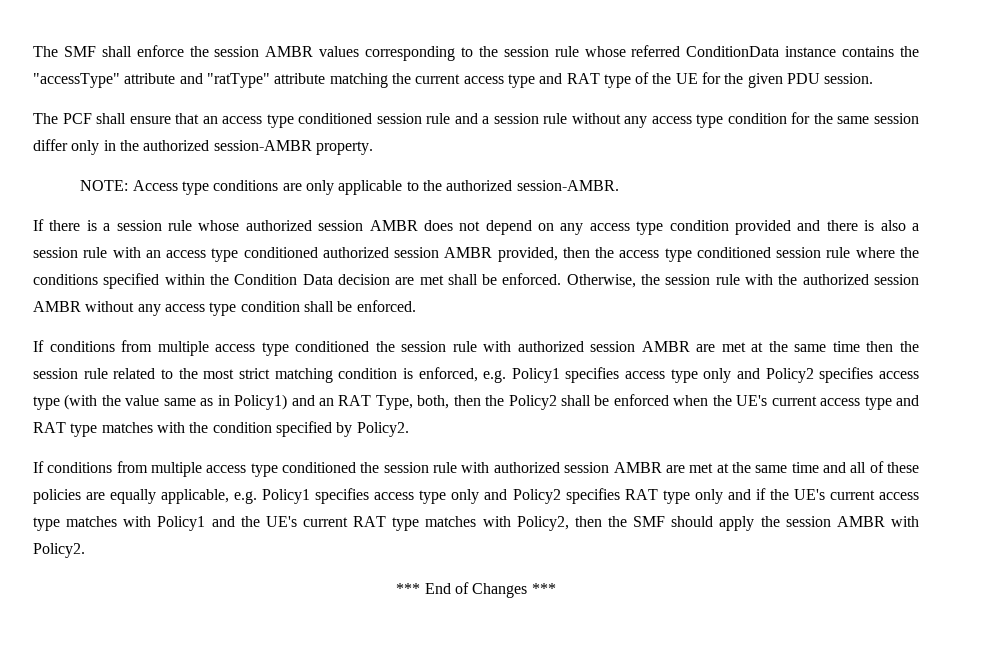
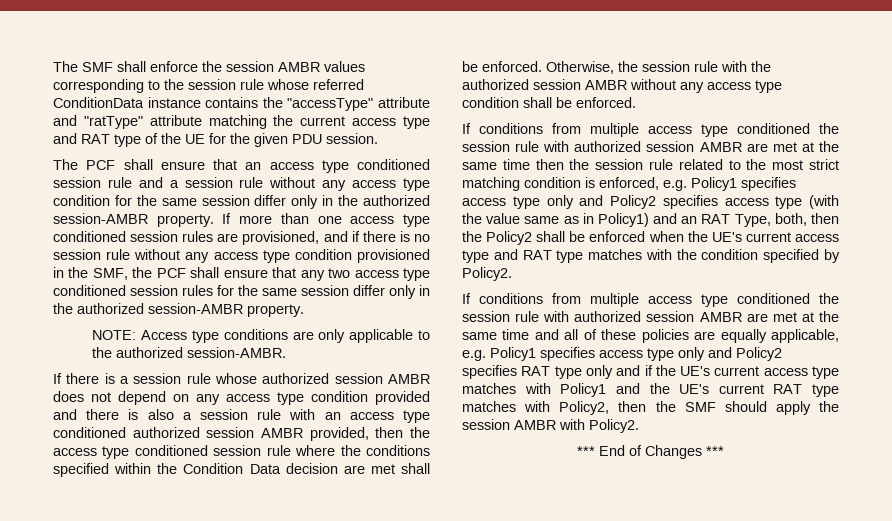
(373, 148) none -> [222,213,431,227] [53,231,430,245] [53,249,430,263] [53,267,430,281] [53,285,430,299] [53,303,304,317] If more than one access type conditioned session rules are provisioned, and if there is no session rule without any access type condition provisioned in the SMF, the PCF shall ensure that any two access type conditioned session rules for the same session differ only in the authorized session-AMBR property.

